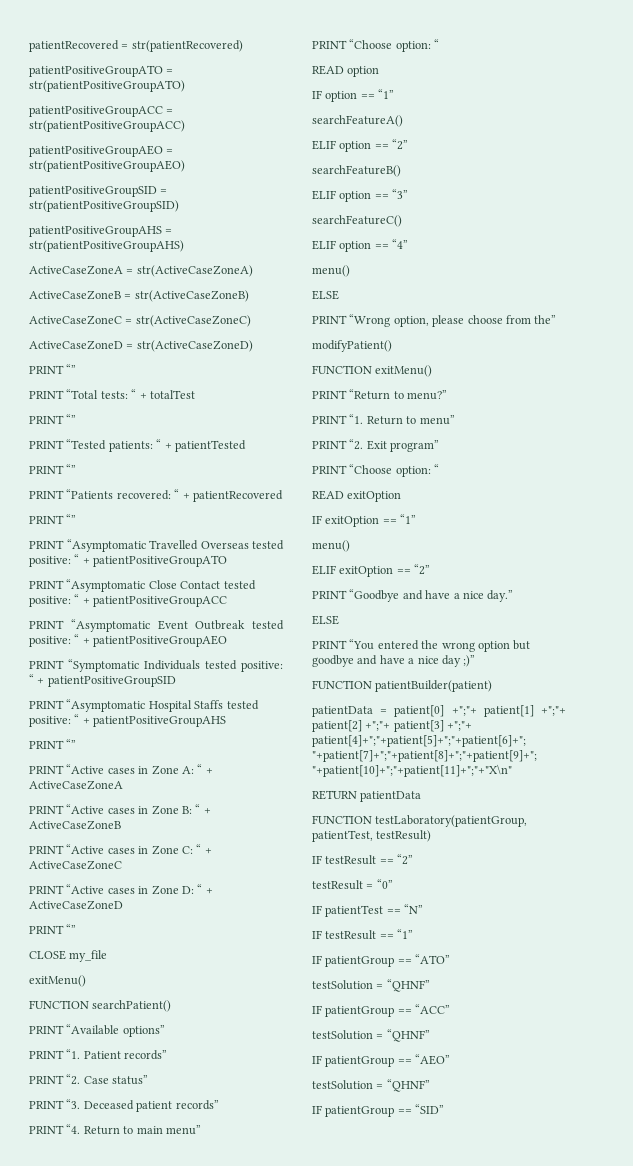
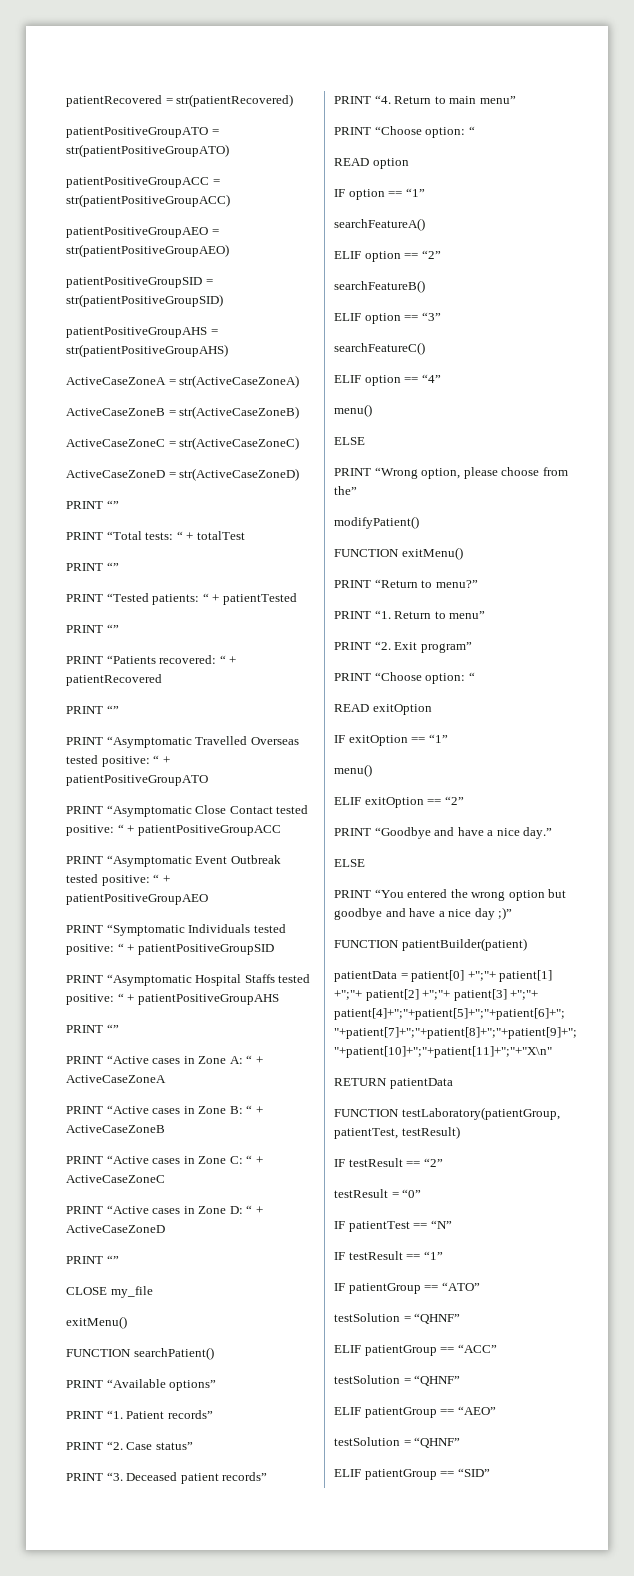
[312,1005,322,1014] IF -> [334,1345,361,1353] ELIF
[312,1055,322,1064] IF -> [334,1407,361,1415] ELIF
[312,1105,322,1114] IF -> [334,1469,361,1477] ELIF

